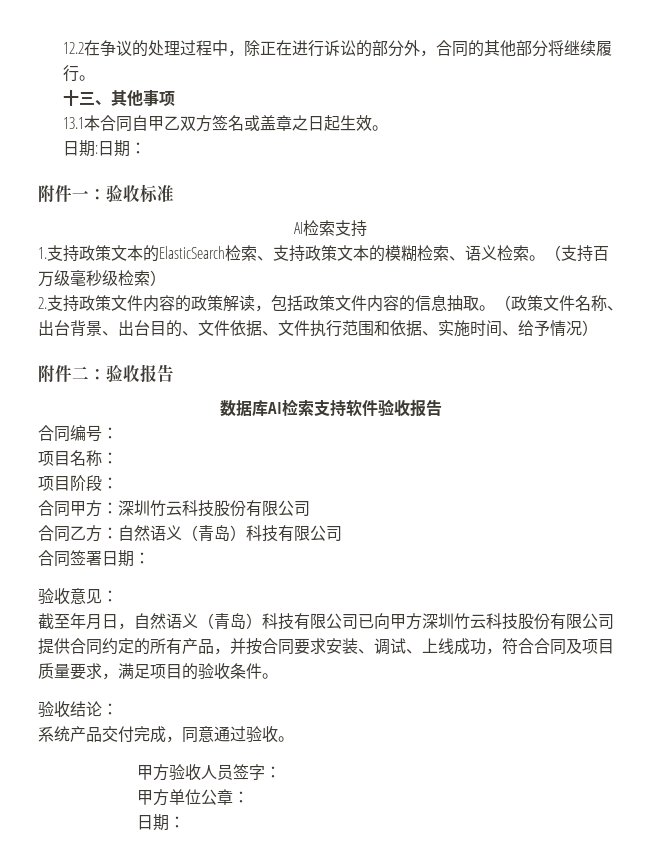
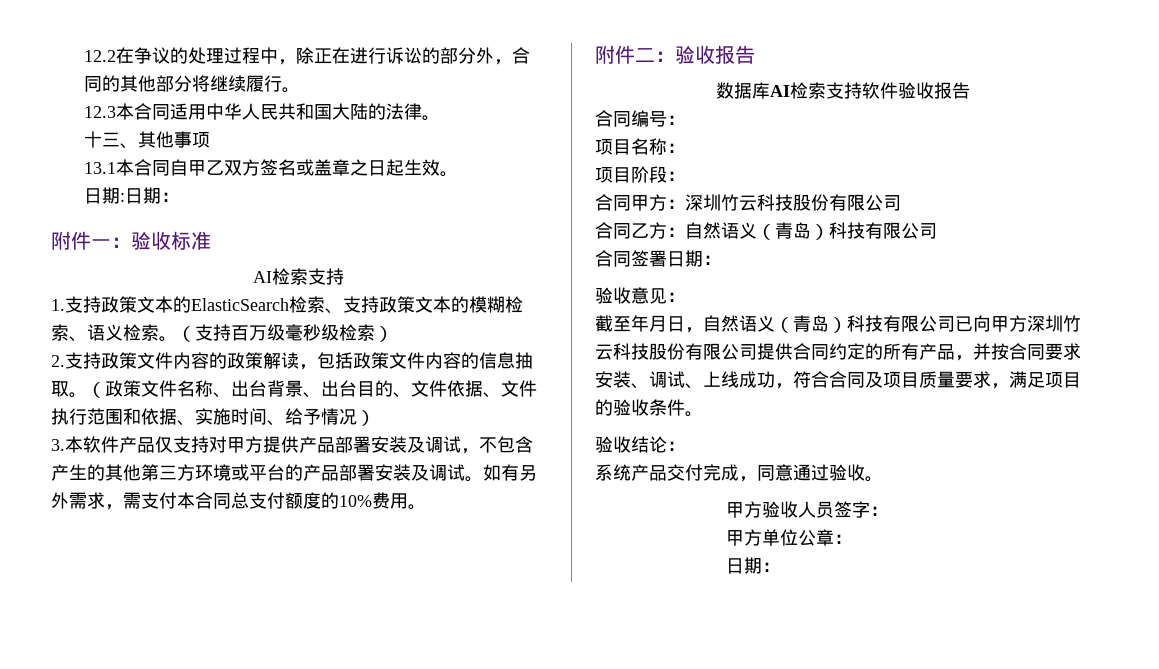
(95, 78) none -> [83,103,440,121] // 12.3本合同适用中华人民共和国大陆的法律。
(598, 328) none -> [51,436,533,454] [51,464,537,482] [51,492,426,510] // 3.本软件产品仅支持对甲方提供产品部署安装及调试，不包含产生的其他第三方环境或平台的产品部署安装及调试。如有另外需求，需支付本合同总支付额度的10%费用。

